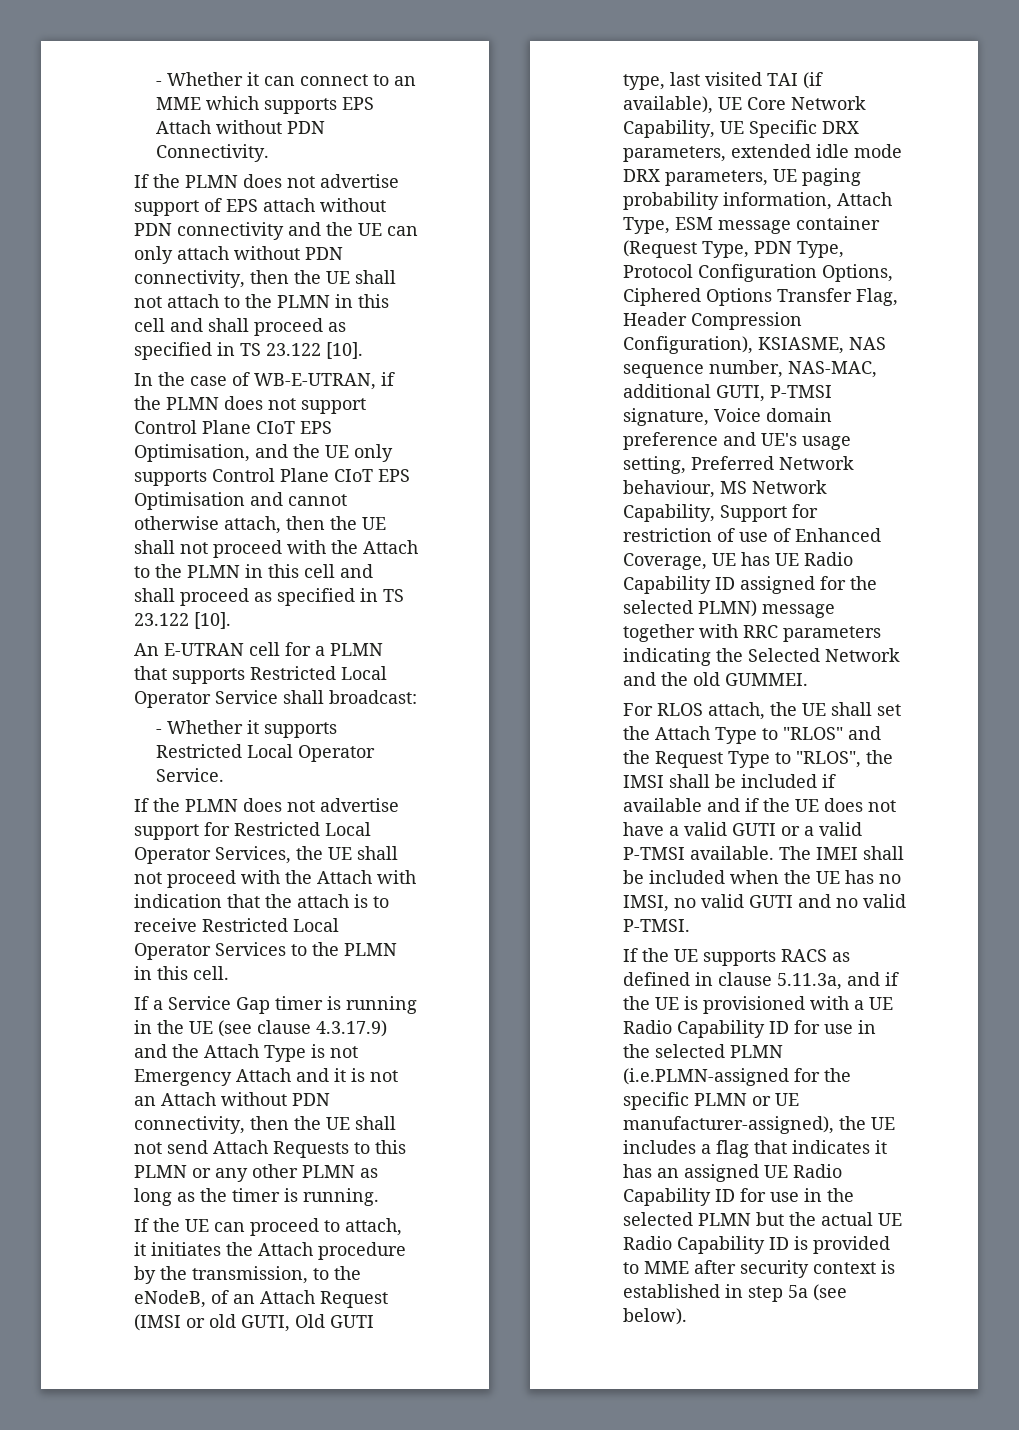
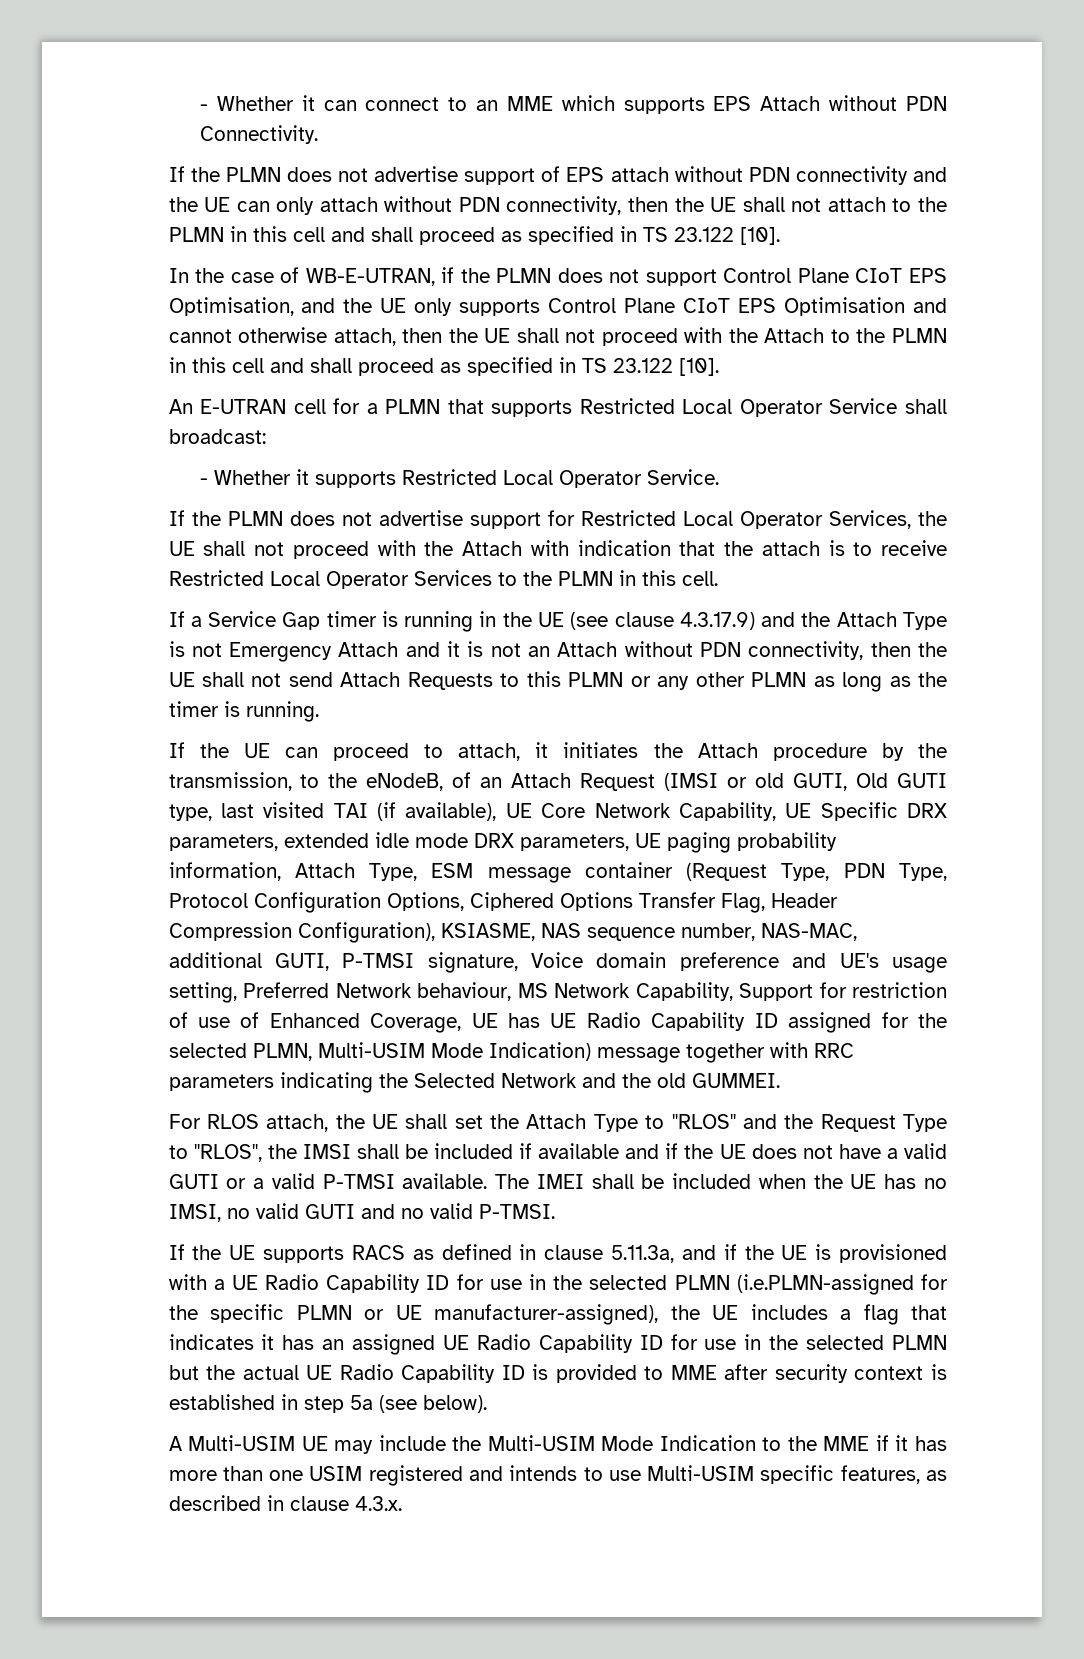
[697,600,757,617] PLMN) -> [252,1042,591,1061] PLMN, Multi-USIM Mode Indication)
(687, 1316) none -> [168,1435,947,1454] [168,1465,947,1486] [168,1495,402,1511] // A Multi-USIM UE may include the Multi-USIM Mode Indication to the MME if it has more than one USIM registered and intends to use Multi-USIM specific features, as described in clause 4.3.x.

